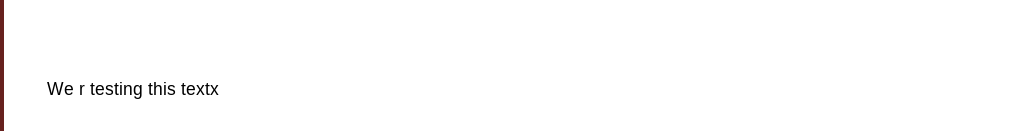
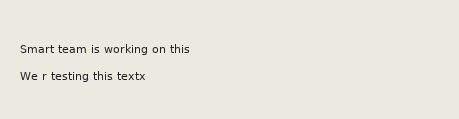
(47, 88) none -> [20,44,190,55] Smart team is working on this //

